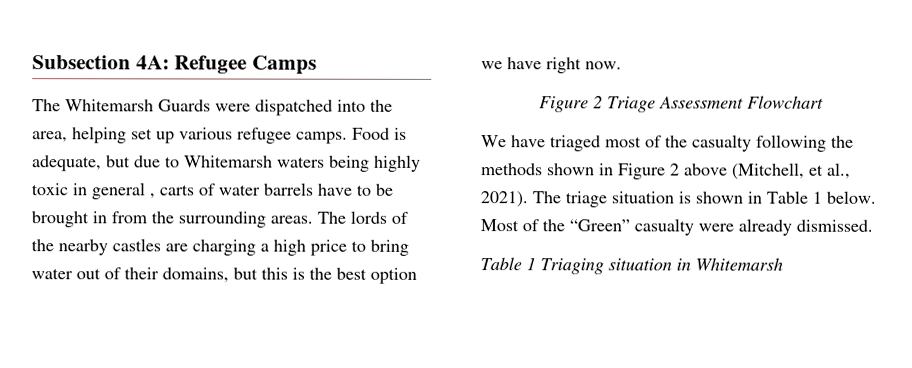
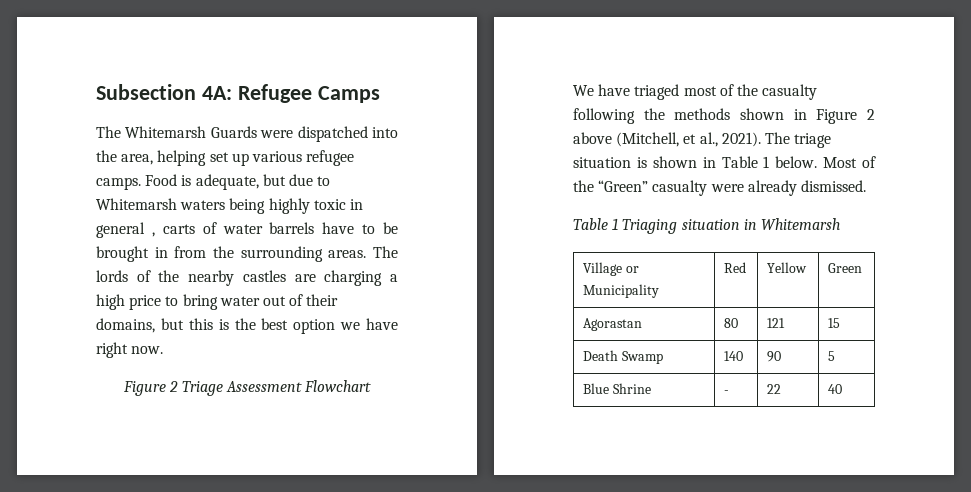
(783, 264) none -> [583,262,640,276] [583,284,660,298] [724,262,747,273] [767,262,808,273] [828,263,863,273] [583,318,643,331] [724,318,739,328] [767,318,786,328] [828,318,841,328] [583,350,664,364] [724,351,744,361] [767,351,782,362] [828,351,836,361] [583,383,652,394] [724,390,730,394] [767,384,782,394] [828,384,843,394] // Village or Municipality | Red | Yellow | Green // Agorastan | 80 | 121 | 15 // Death Swamp | 140 | 90 | 5 // Blue Shrine | - | 22 | 40

